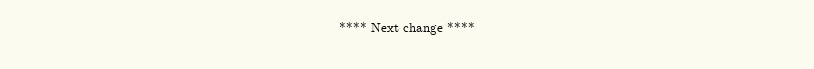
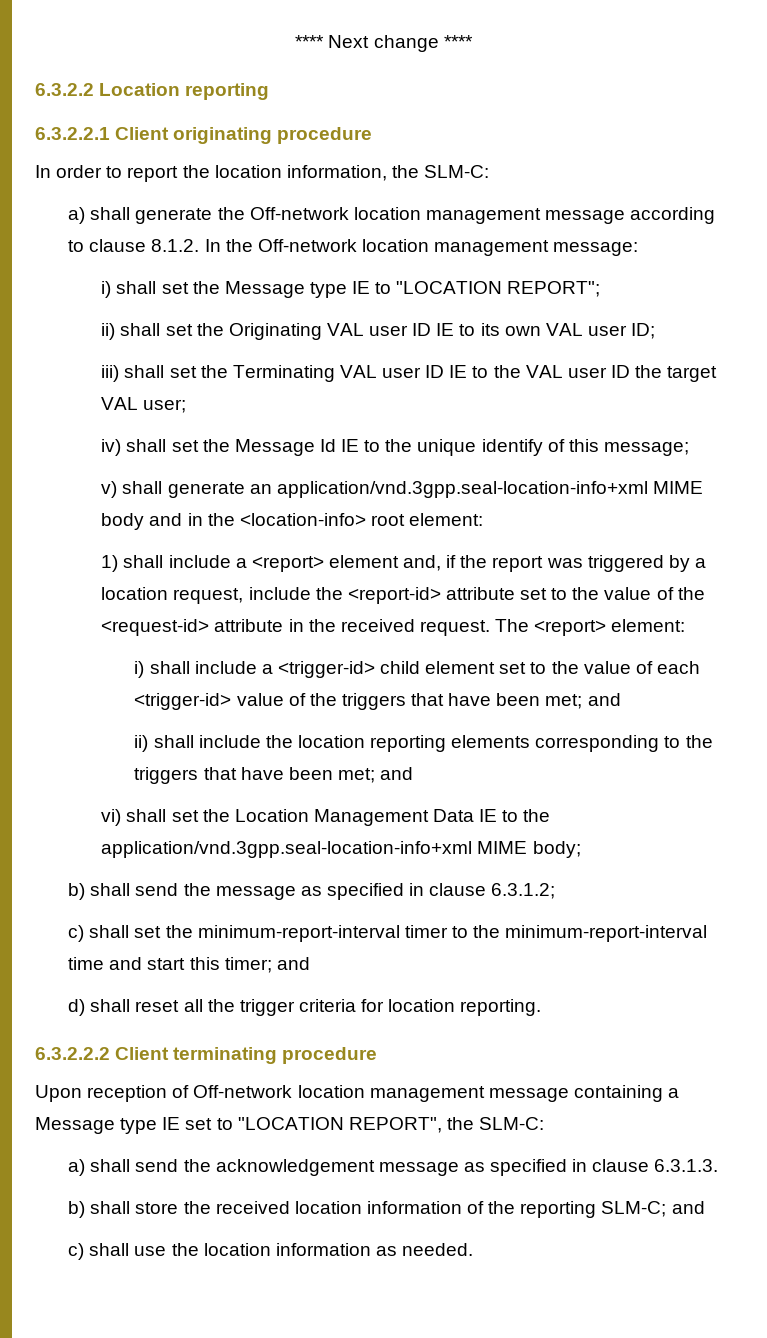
(475, 27) none -> [35,83,270,100] [35,127,373,144] [35,165,490,182] [68,207,716,224] [68,239,639,256] [101,281,601,298] [101,323,656,340] [101,365,718,382] [101,397,187,413] [101,439,689,456] [101,481,703,498] [101,513,484,530] [101,555,706,572] [101,587,705,604] [101,619,686,636] [134,661,700,678] [134,693,621,710] [134,735,713,752] [134,767,414,784] [101,809,551,826] [101,841,581,858] [68,883,556,900] [68,925,708,942] [68,957,310,973] [68,999,542,1016] [35,1047,378,1064] [35,1085,680,1102] [35,1117,545,1134] [68,1159,719,1176] [68,1201,705,1218] [68,1243,474,1260] // 6.3.2.2 Location reporting // 6.3.2.2.1 Client originating procedure // In order to report the location information, the SLM-C: // a) shall generate the Off-network location management message according to clause 8.1.2. In the Off-network location management message: // i) shall set the Message type IE to "LOCATION REPORT"; // ii) shall set the Originating VAL user ID IE to its own VAL user ID; // iii) shall set the Terminating VAL user ID IE to the VAL user ID the target VAL user; // iv) shall set the Message Id IE to the unique identify of this message; // v) shall generate an application/vnd.3gpp.seal-location-info+xml MIME body and in the <location-info> root element: // 1) shall include a <report> element and, if the report was triggered by a location request, include the <report-id> attribute set to the value of the <request-id> attribute in the received request. The <report> element: // i) shall include a <trigger-id> child element set to the value of each <trigger-id> value of the triggers that have been met; and // ii) shall include the location reporting elements corresponding to the triggers that have been met; and // vi) shall set the Location Management Data IE to the application/vnd.3gpp.seal-location-info+xml MIME body; // b) shall send the message as specified in clause 6.3.1.2; // c) shall set the minimum-report-interval timer to the minimum-report-interval time and start this timer; and // d) shall reset all the trigger criteria for location reporting. // 6.3.2.2.2 Client terminating procedure // Upon reception of Off-network location management message containing a Message type IE set to "LOCATION REPORT", the SLM-C: // a) shall send the acknowledgement message as specified in clause 6.3.1.3. // b) shall store the received location information of the reporting SLM-C; and // c) shall use the location information as needed.

